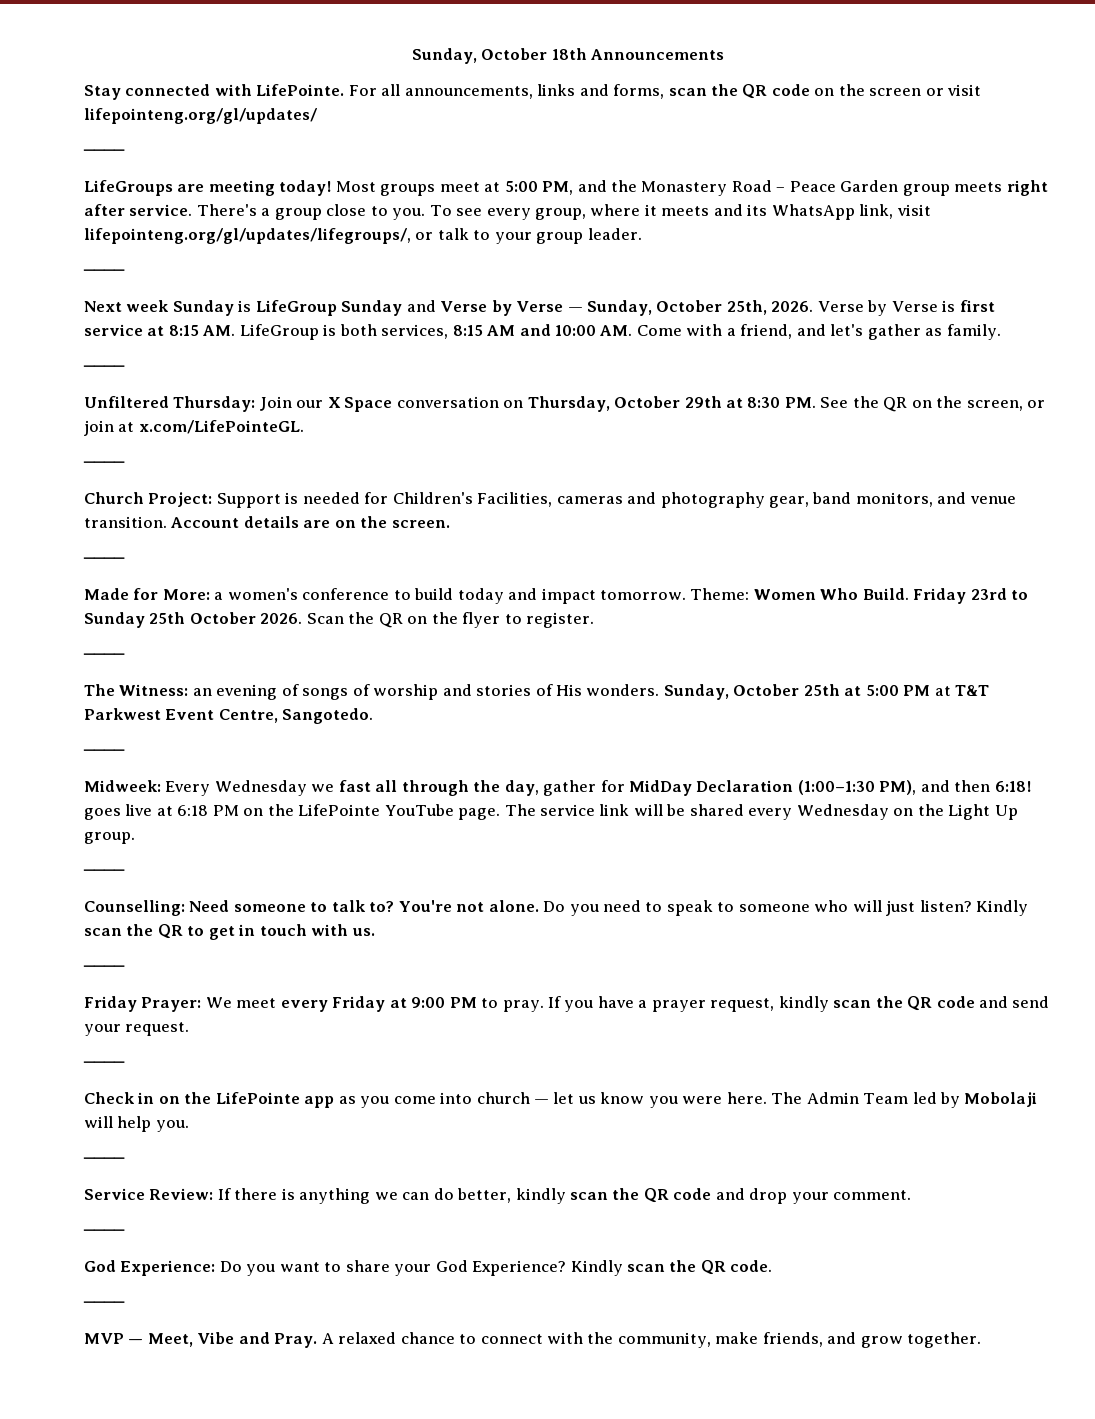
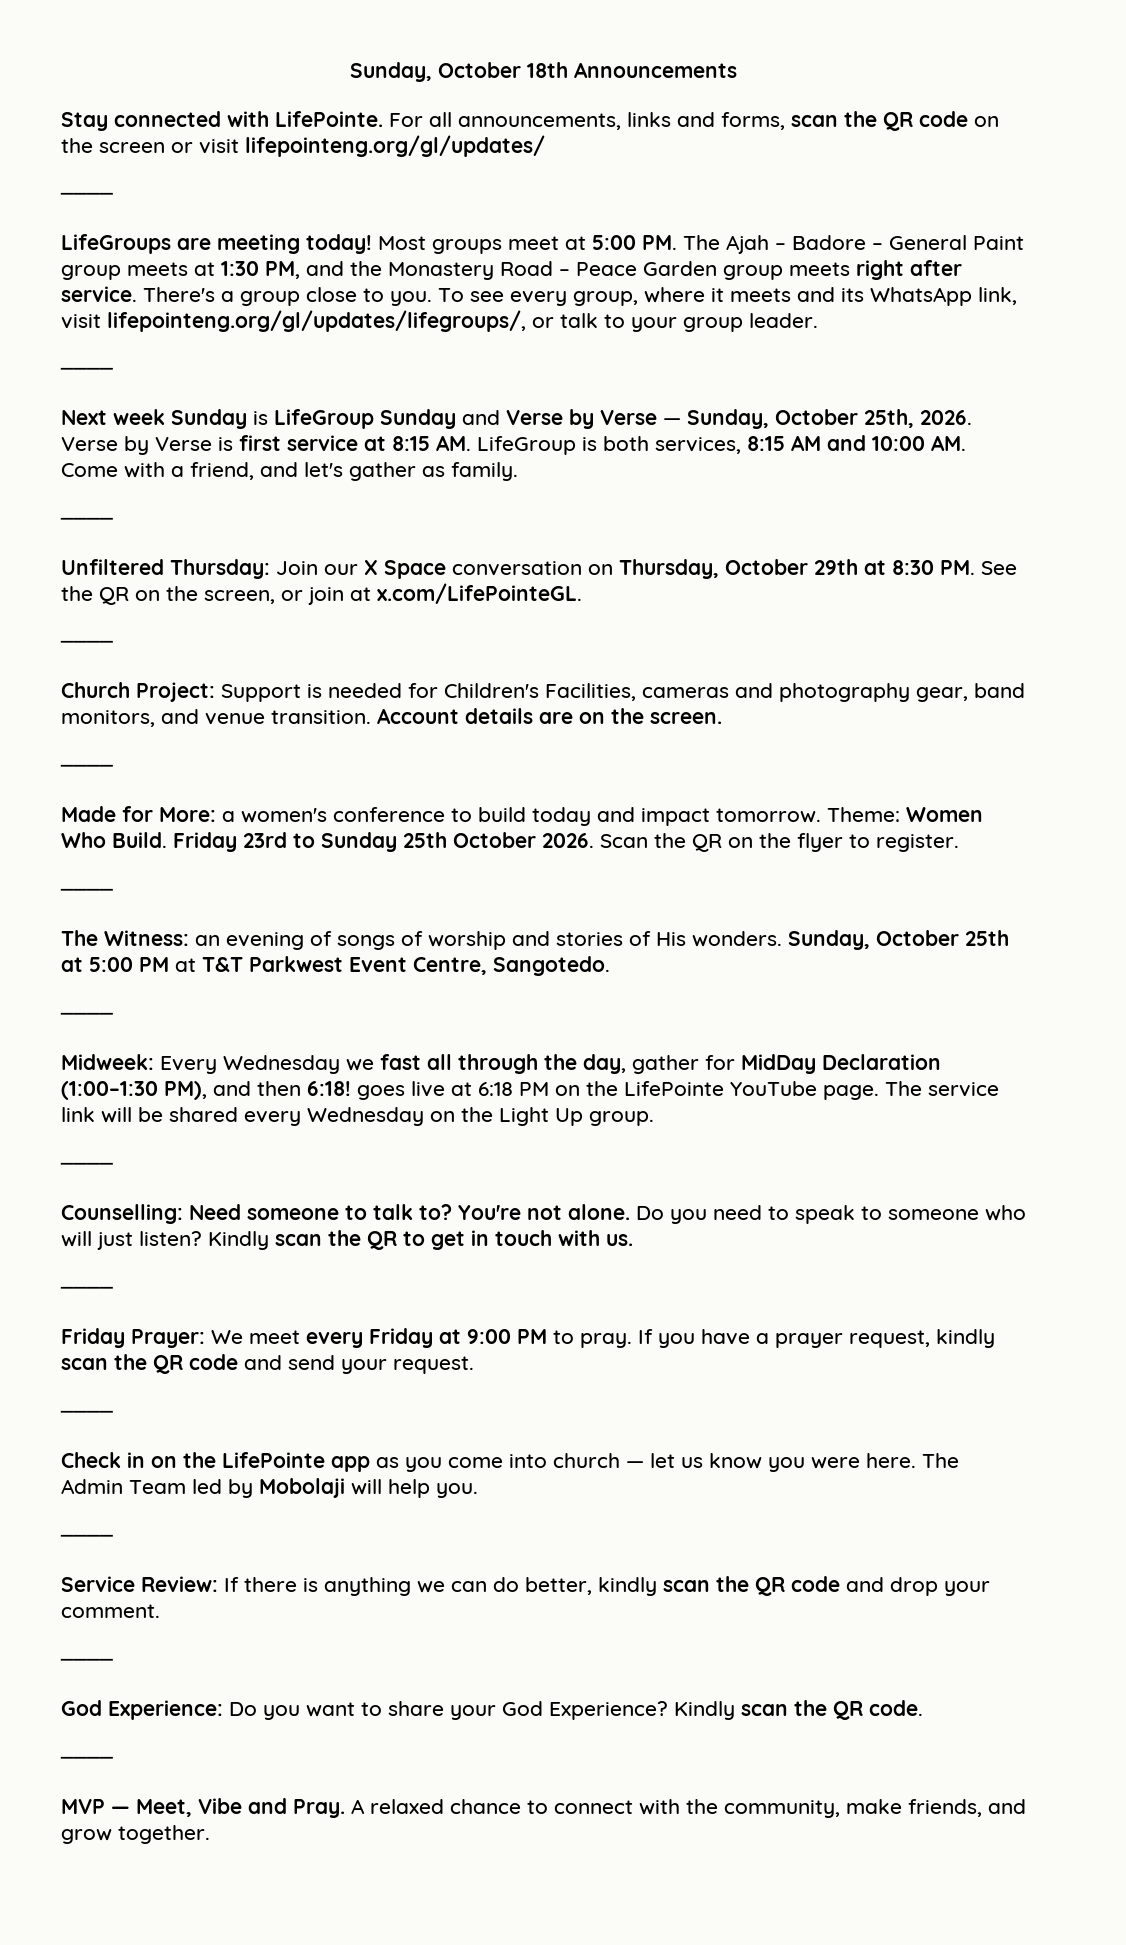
(538, 186) none -> [642,235,1024,254] [61,261,259,280] PM. The Ajah – Badore – General Paint group meets at 1:30

